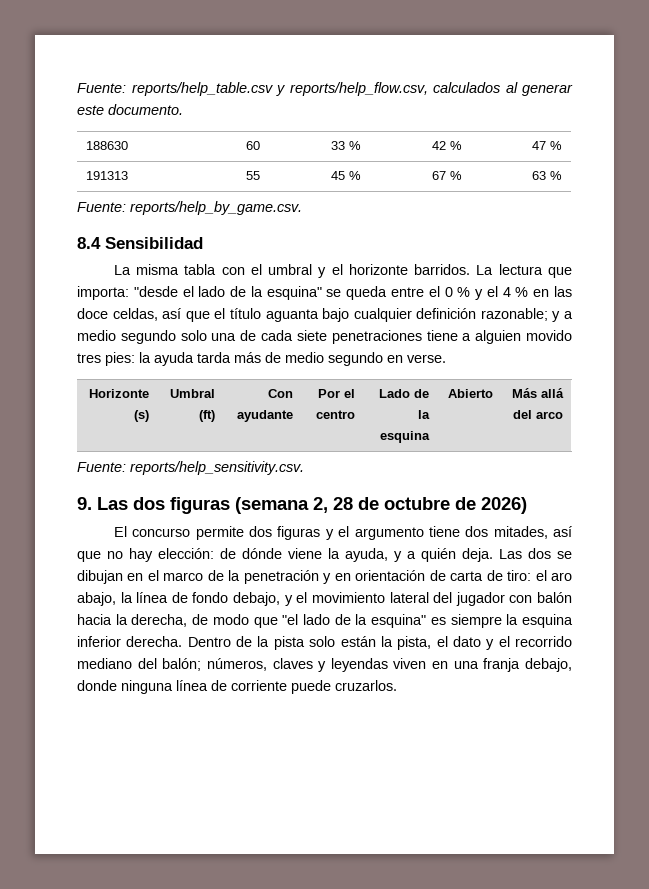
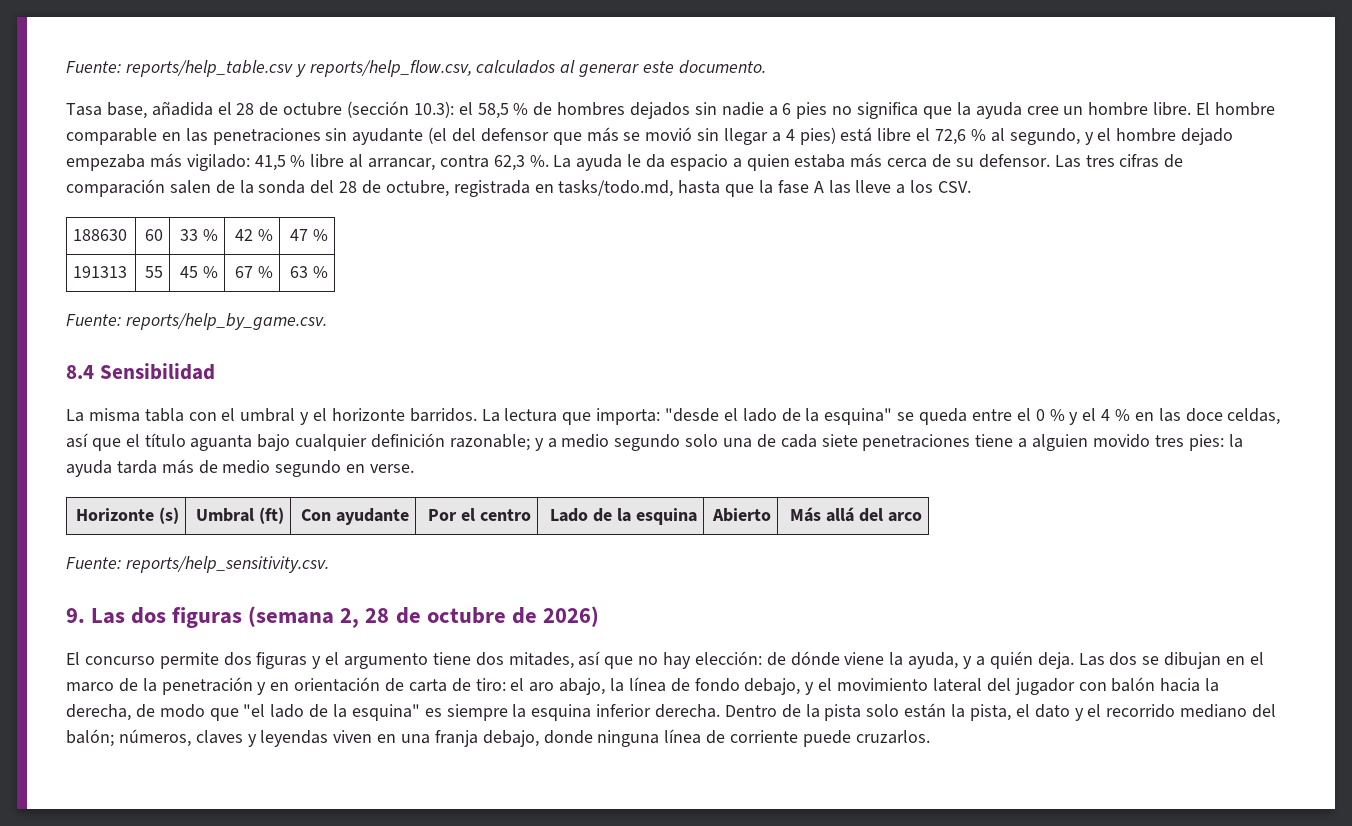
(183, 109) none -> [66,101,1275,119] [66,127,1234,145] [66,153,1184,171] [66,179,972,197] // Tasa base, añadida el 28 de octubre (sección 10.3): el 58,5 % de hombres dejados sin nadie a 6 pies no significa que la ayuda cree un hombre libre. El hombre comparable en las penetraciones sin ayudante (el del defensor que más se movió sin llegar a 4 pies) está libre el 72,6 % al segundo, y el hombre dejado empezaba más vigilado: 41,5 % libre al arrancar, contra 62,3 %. La ayuda le da espacio a quien estaba más cerca de su defensor. Las tres cifras de comparación salen de la sonda del 28 de octubre, registrada en tasks/todo.md, hasta que la fase A las lleve a los CSV.

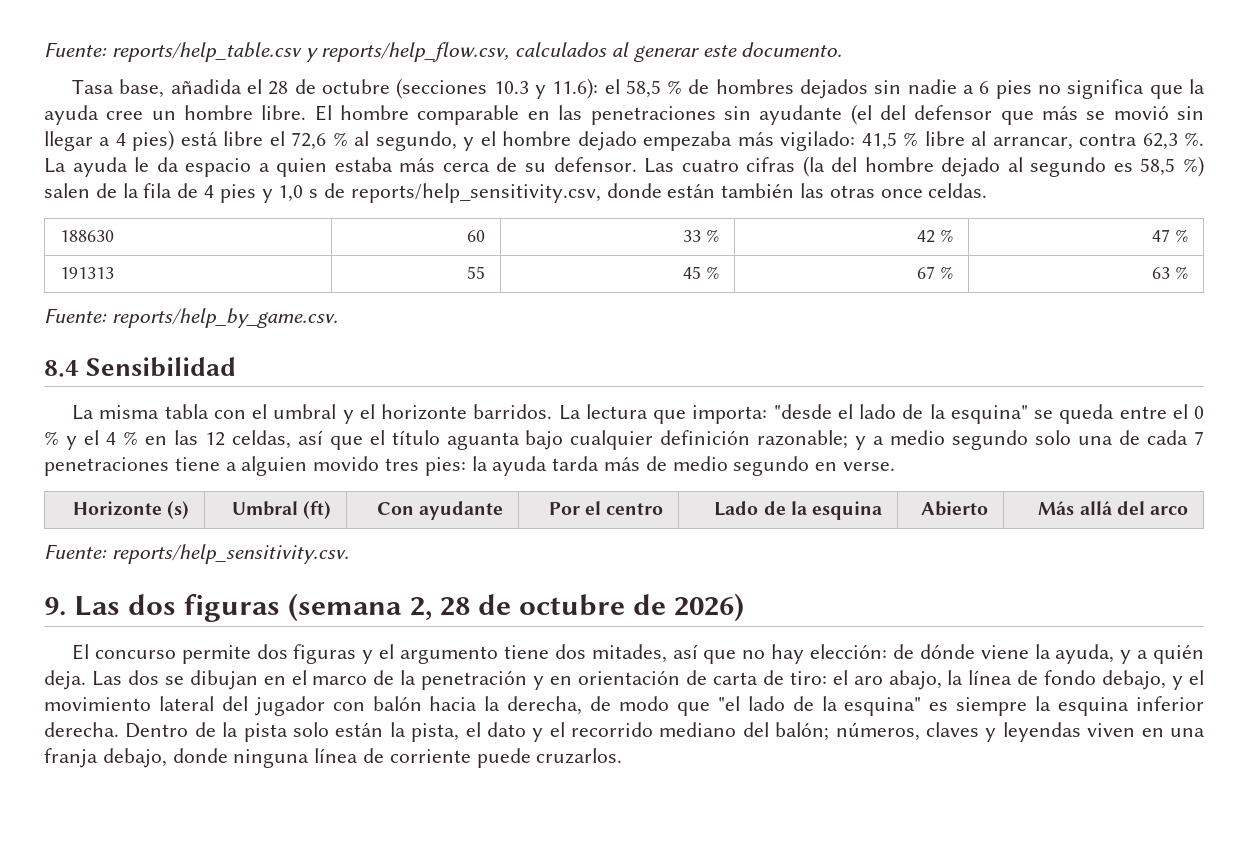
[347,101,454,118] (sección 10.3): -> [396,78,599,99] (secciones 10.3 y 11.6):
[1085,154,1184,168] [66,179,972,197] tres cifras de comparación salen de la sonda del 28 de octubre, registrada en tasks/todo.md, hasta que la fase A las lleve a los CSV. -> [681,156,1204,177] [44,183,988,203] cuatro cifras (la del hombre dejado al segundo es 58,5 %) salen de la fila de 4 pies y 1,0 s de reports/help_sensitivity.csv, donde están también las otras once celdas.
[1185,408,1223,422] doce -> [204,432,225,446] 12
[821,434,858,447] siete -> [1194,431,1205,445] 7

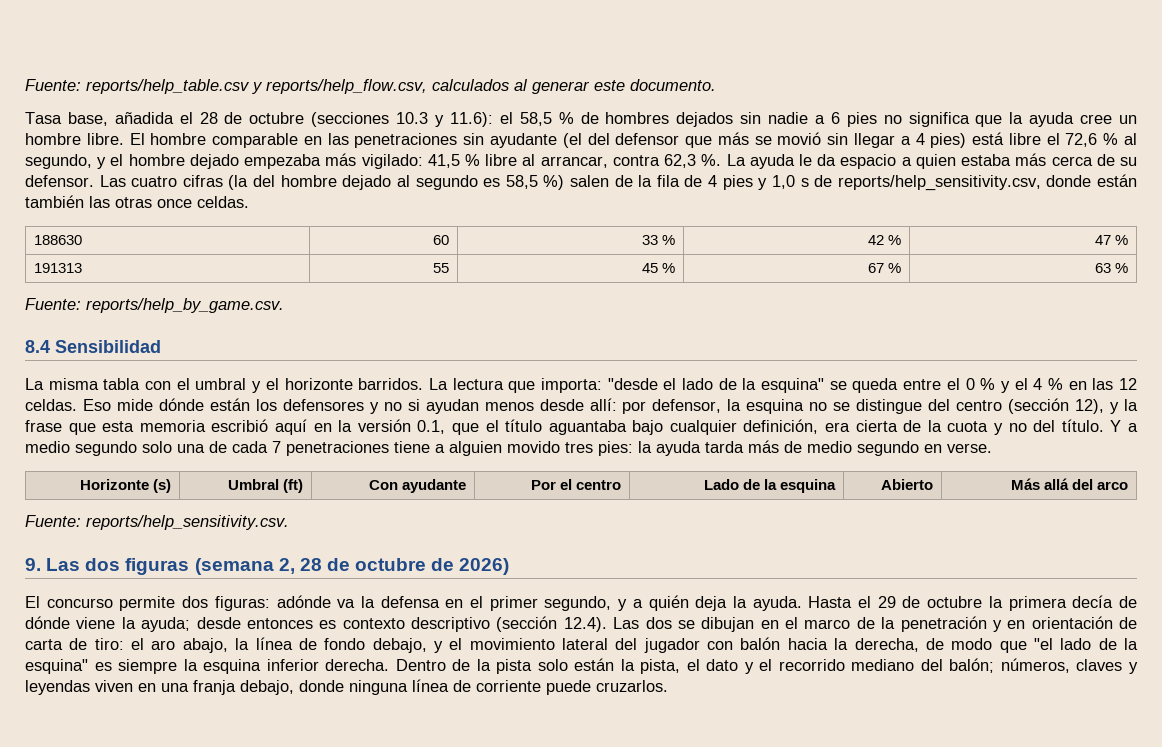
[231,430,323,449] celdas, así -> [25,398,1139,414] [25,419,446,435] celdas. Eso mide dónde están los defensores y no si ayudan menos desde allí: por defensor, la esquina no se distingue del centro (sección 12), y la frase que esta memoria escribió aquí en la versión 0.1,
[446,432,520,450] aguanta -> [548,420,627,435] aguantaba
[660,430,867,450] definición razonable; y -> [743,419,1122,435] definición, era cierta de la cuota y no del título. Y
[293,644,1204,664] [44,670,86,690] figuras y el argumento tiene dos mitades, así que no hay elección: de dónde viene la ayuda, y a quién deja. -> [214,595,1137,611] [25,616,607,632] figuras: adónde va la defensa en el primer segundo, y a quién deja la ayuda. Hasta el 29 de octubre la primera decía de dónde viene la ayuda; desde entonces es contexto descriptivo (sección 12.4).

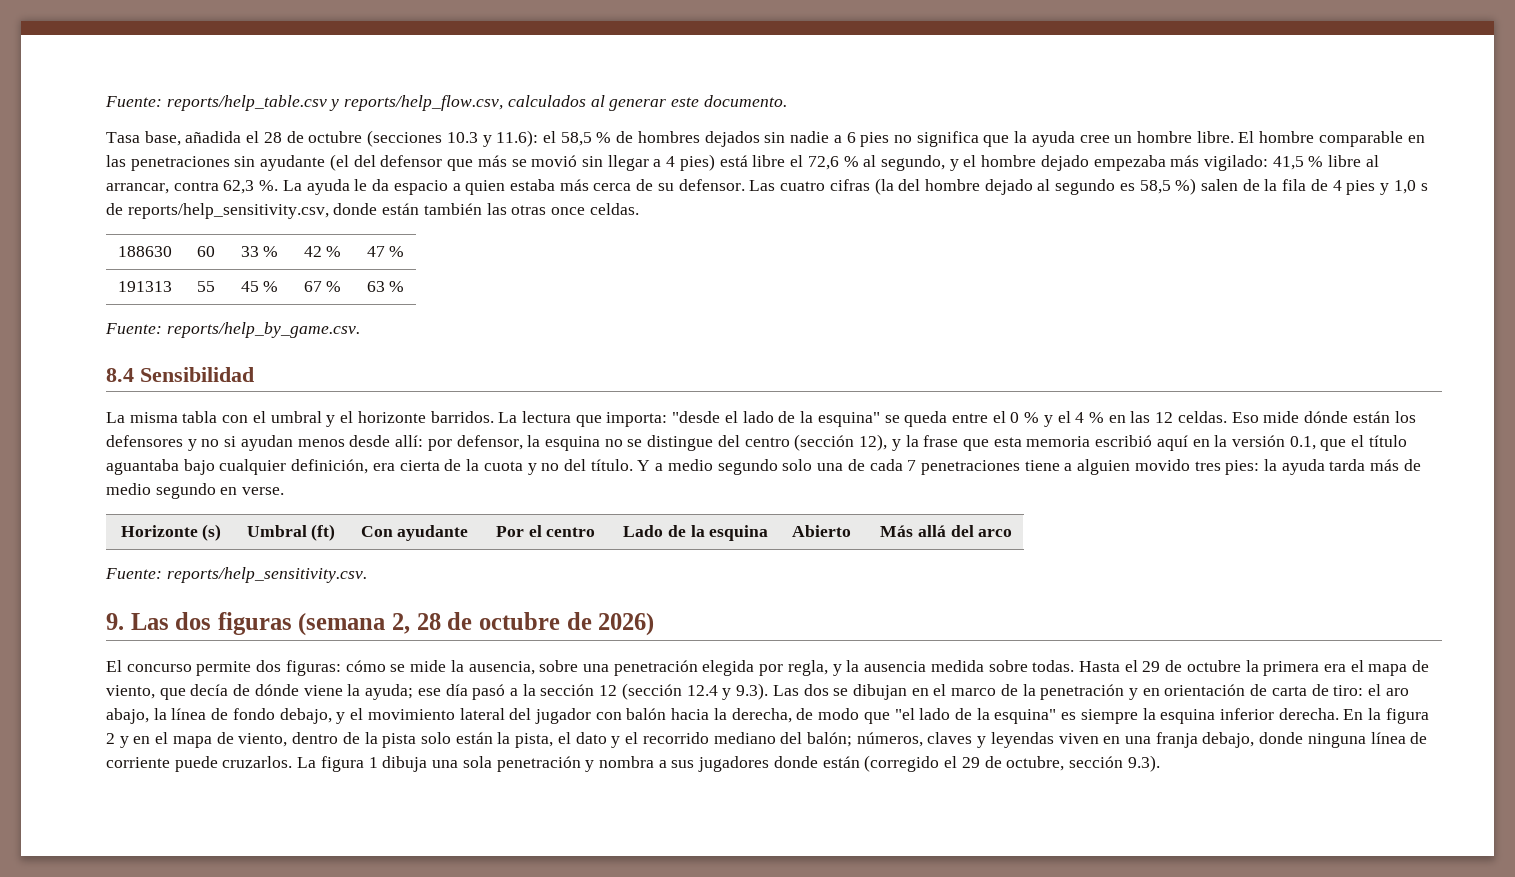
[276,595,802,611] adónde va la defensa en el primer segundo, y a quién deja la ayuda. -> [345,660,1075,676] cómo se mide la ausencia, sobre una penetración elegida por regla, y la ausencia medida sobre todas.
(1067, 603) none -> [1324,660,1430,676] [106,685,186,700] era el mapa de viento, que
[196,616,607,632] desde entonces es contexto descriptivo (sección 12.4). -> [417,683,769,700] ese día pasó a la sección 12 (sección 12.4 y 9.3).
[395,659,446,671] Dentro -> [1343,708,1429,724] [106,732,339,748] En la figura 2 y en el mapa de viento, dentro
(668, 686) none -> [297,755,1160,772] La figura 1 dibuja una sola penetración y nombra a sus jugadores donde están (corregido el 29 de octubre, sección 9.3).

